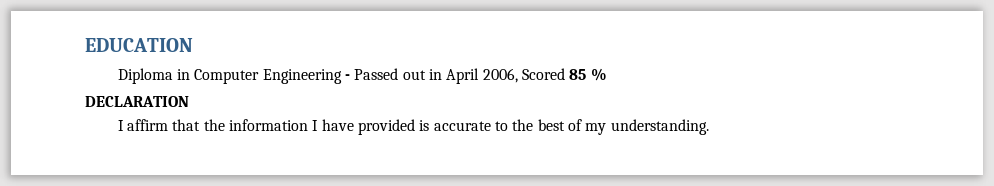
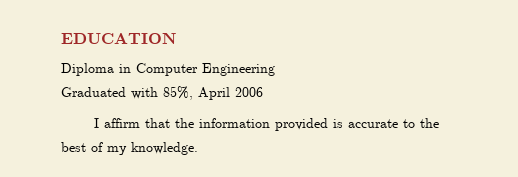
[345,68,607,84] [85,96,189,107] - Passed out in April 2006, Scored 85 % // DECLARATION -> [61,86,263,100] // Graduated with 85%, April 2006
[312,119,354,131] I have -> (270, 123) none
[610,119,709,135] understanding. -> [131,142,198,155] knowledge.

